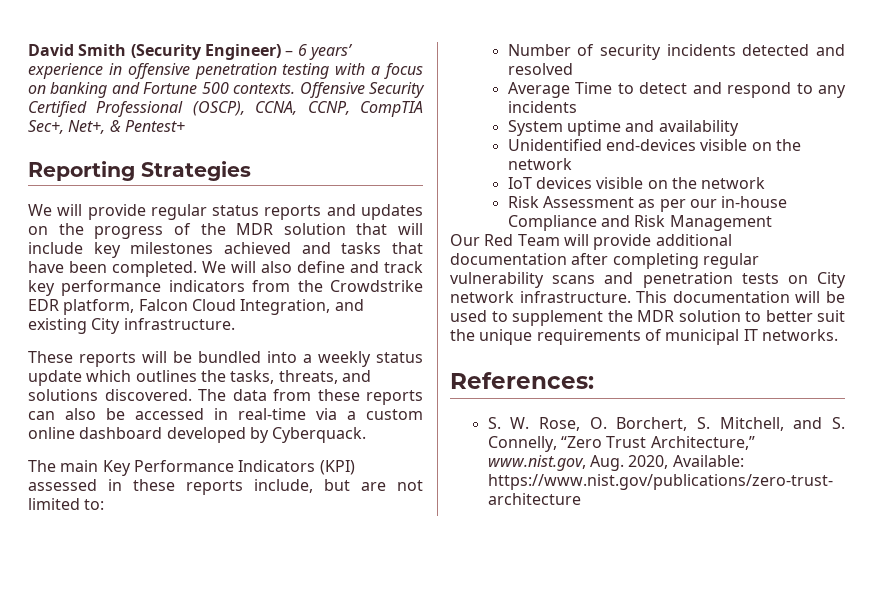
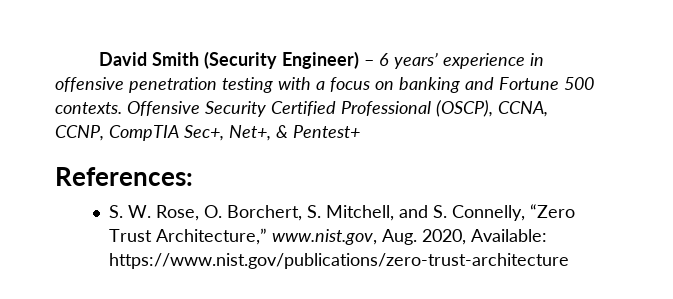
[28,161,251,181] [28,204,423,220] [28,223,423,239] [28,242,424,258] [28,261,423,277] [28,280,424,296] [28,299,364,315] [28,318,235,334] [28,351,423,367] [28,370,371,386] [28,389,423,405] [28,408,423,420] [28,427,367,443] [28,460,355,476] [28,479,423,495] [28,498,105,510] [507,44,845,60] [507,63,573,75] [507,82,846,98] [507,101,577,113] [507,120,739,136] [507,139,801,151] [507,158,572,170] [507,177,766,189] [507,196,788,212] [507,215,772,231] [450,234,732,250] [450,253,759,269] [450,272,846,288] [450,291,845,303] [450,310,845,326] [450,329,838,345] // Reporting Strategies // We will provide regular status reports and updates on the progress of the MDR solution that will include key milestones achieved and tasks that have been completed. We will also define and track key performance indicators from the Crowdstrike EDR platform, Falcon Cloud Integration, and existing City infrastructure. // These reports will be bundled into a weekly status update which outlines the tasks, threats, and solutions discovered. The data from these reports can also be accessed in real-time via a custom online dashboard developed by Cyberquack. // The main Key Performance Indicators (KPI) assessed in these reports include, but are not limited to: // Number of security incidents detected and resolved // Average Time to detect and respond to any incidents // System uptime and availability // Unidentified end-devices visible on the network // IoT devices visible on the network // Risk Assessment as per our in-house Compliance and Risk Management // Our Red Team will provide additional documentation after completing regular vulnerability scans and penetration tests on City network infrastructure. This documentation will be used to supplement the MDR solution to better suit the unique requirements of municipal IT networks. -> (360, 131) none

